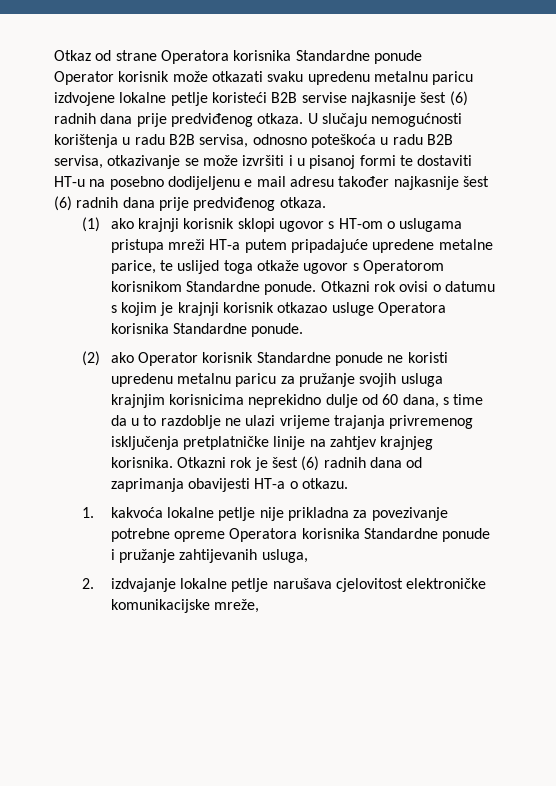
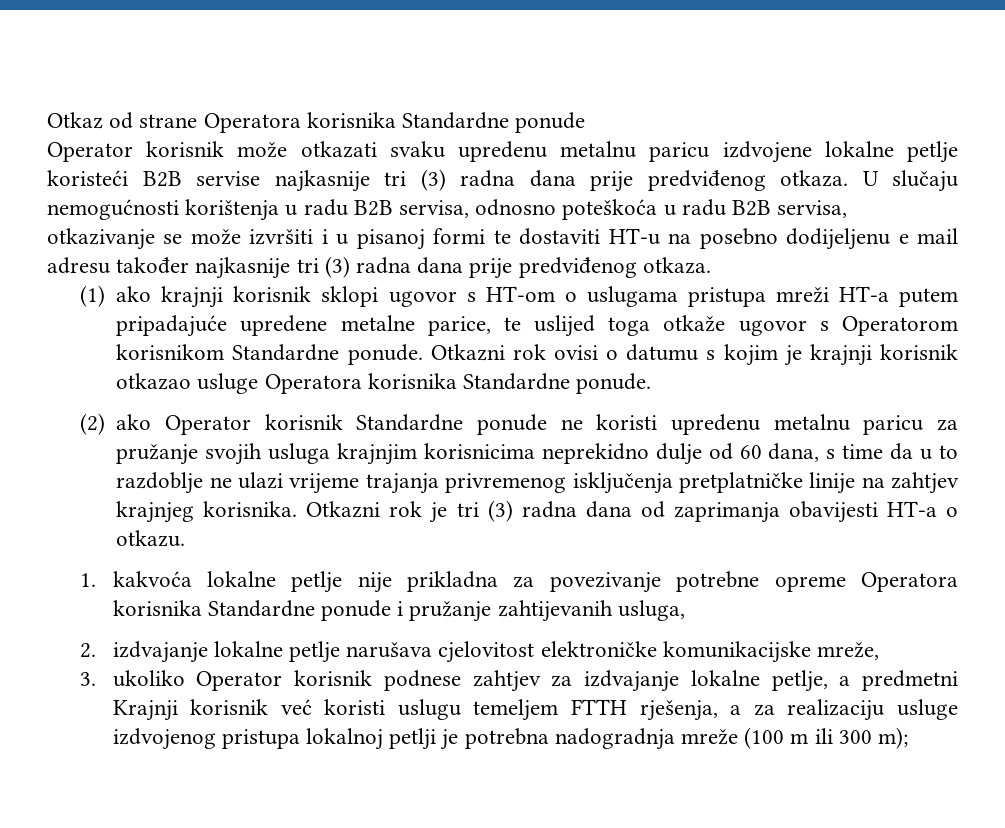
[420,91,468,106] [54,113,96,124] šest (6) radnih -> [384,169,515,191] tri (3) radna
[462,176,489,187] [54,196,119,211] šest (6) radnih -> [296,256,412,278] tri (3) radna
[271,456,366,471] šest (6) radnih -> [456,500,577,522] tri (3) radna
(259, 606) none -> [79,670,959,692] [112,699,958,721] [112,727,909,750] // 3. ukoliko Operator korisnik podnese zahtjev za izdvajanje lokalne petlje, a predmetni Krajnji korisnik već koristi uslugu temeljem FTTH rješenja, a za realizaciju usluge izdvojenog pristupa lokalnoj petlji je potrebna nadogradnja mreže (100 m ili 300 m);

